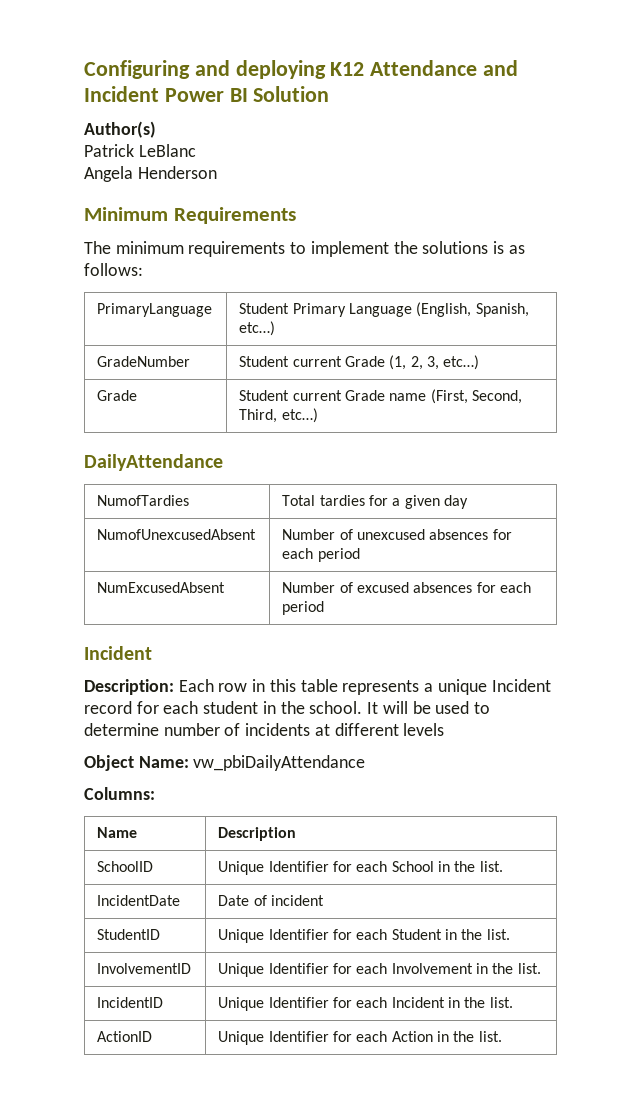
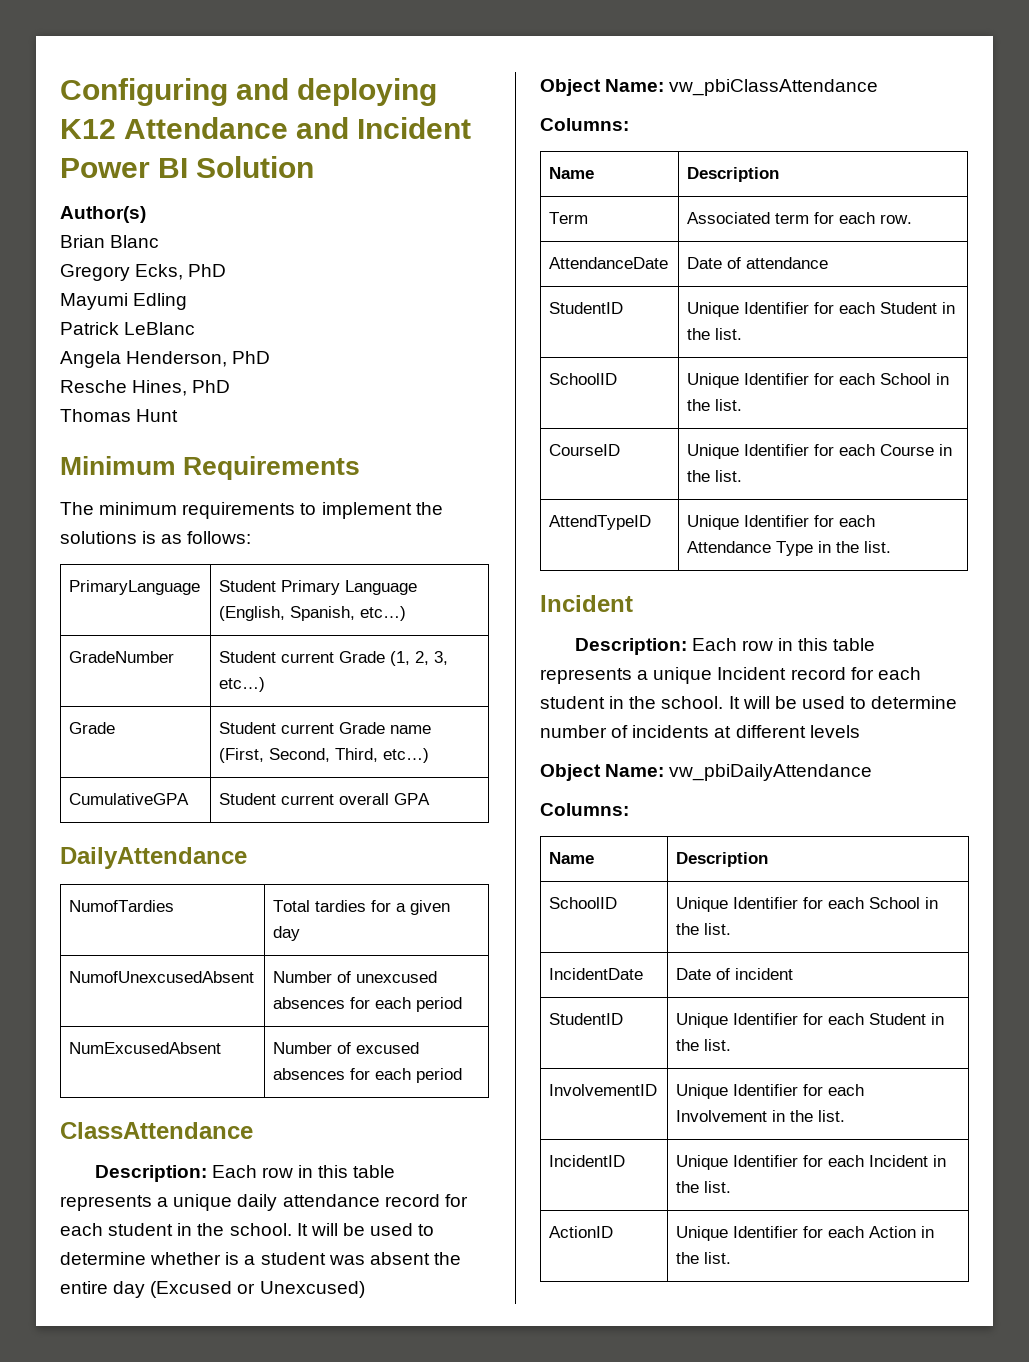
[84,144,196,157] [84,166,217,182] Patrick LeBlanc // Angela Henderson -> [60,235,160,248] [60,264,227,281] [60,293,188,310] [60,322,196,335] [60,351,271,368] [60,380,231,396] [60,409,179,422] Brian Blanc // Gregory Ecks, PhD // Mayumi Edling // Patrick LeBlanc // Angela Henderson, PhD // Resche Hines, PhD // Thomas Hunt
(318, 415) none -> [69,793,190,805] [219,793,431,805] // CumulativeGPA | Student current overall GPA
(325, 608) none -> [60,1122,253,1139] [94,1165,396,1182] [60,1194,468,1211] [60,1223,435,1236] [60,1252,461,1265] [60,1281,365,1298] [540,79,879,96] [540,118,629,131] [549,167,595,179] [687,167,780,182] [549,212,589,224] [687,212,913,224] [549,257,669,269] [687,257,829,269] [549,302,624,314] [687,302,956,317] [687,328,743,340] [549,373,618,385] [687,373,950,388] [687,399,743,411] [549,444,621,456] [687,444,953,459] [687,470,743,482] [549,515,652,530] [687,515,876,530] [687,541,892,556] // ClassAttendance // Description: Each row in this table represents a unique daily attendance record for each student in the school. It will be used to determine whether is a student was absent the entire day (Excused or Unexcused) // Object Name: vw_pbiClassAttendance // Columns: // Name | Description // Term | Associated term for each row. // AttendanceDate | Date of attendance // StudentID | Unique Identifier for each Student in the list. // SchoolID | Unique Identifier for each School in the list. // CourseID | Unique Identifier for each Course in the list. // AttendTypeID | Unique Identifier for each Attendance Type in the list.

